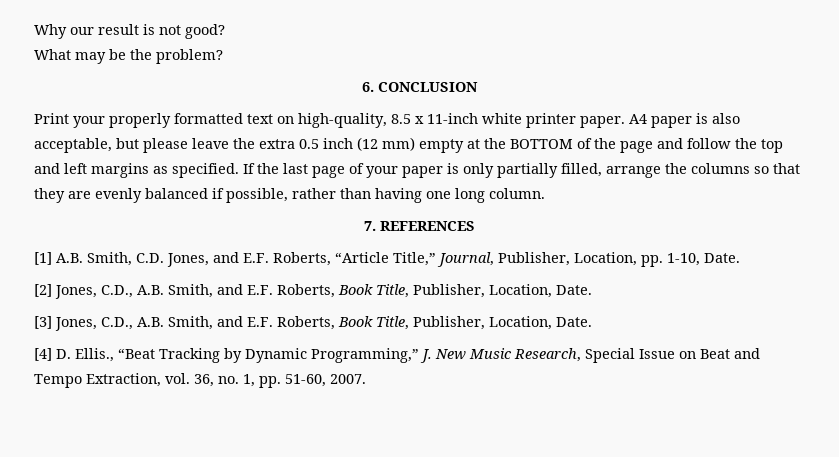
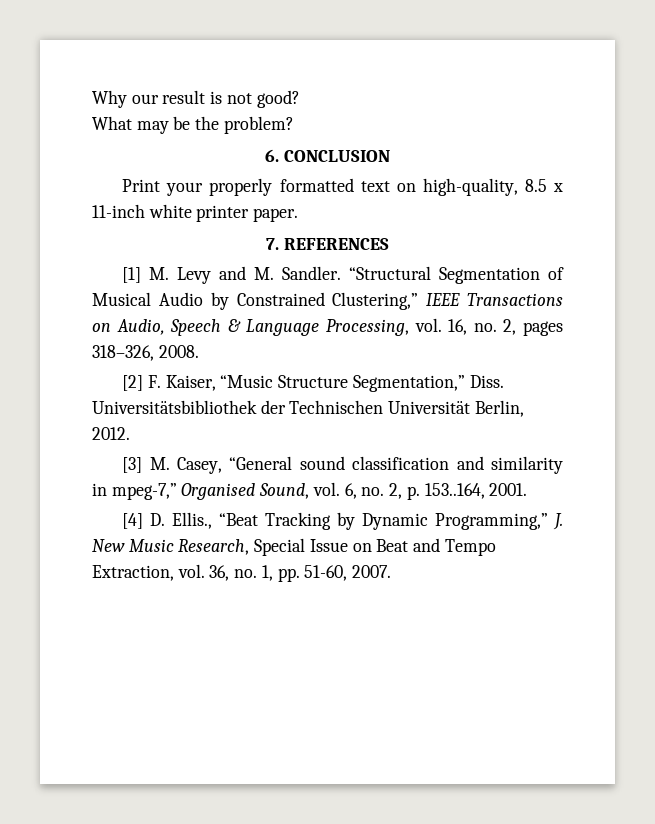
[629,113,740,128] [34,137,783,153] [34,163,800,178] [34,188,545,203] [364,221,475,231] [34,252,740,267] [34,284,592,299] [34,316,592,331] A4 paper is also acceptable, but please leave the extra 0.5 inch (12 mm) empty at the BOTTOM of the page and follow the top and left margins as specified. If the last page of your paper is only partially filled, arrange the columns so that they are evenly balanced if possible, rather than having one long column. // 7. REFERENCES // [1] A.B. Smith, C.D. Jones, and E.F. Roberts, “Article Title,” Journal, Publisher, Location, pp. 1-10, Date. // [2] Jones, C.D., A.B. Smith, and E.F. Roberts, Book Title, Publisher, Location, Date. // [3] Jones, C.D., A.B. Smith, and E.F. Roberts, Book Title, Publisher, Location, Date. -> [266,238,389,250] [122,266,564,284] [92,292,563,310] [92,318,564,336] [92,345,199,361] [122,375,504,392] [92,400,524,417] [92,427,130,440] [122,456,563,474] [92,482,528,500] // 7. REFERENCES // [1] M. Levy and M. Sandler. “Structural Segmentation of Musical Audio by Constrained Clustering,” IEEE Transactions on Audio, Speech & Language Processing, vol. 16, no. 2, pages 318–326, 2008. // [2] F. Kaiser, “Music Structure Segmentation,” Diss. Universitätsbibliothek der Technischen Universität Berlin, 2012. // [3] M. Casey, “General sound classification and similarity in mpeg-7,” Organised Sound, vol. 6, no. 2, p. 153..164, 2001.

